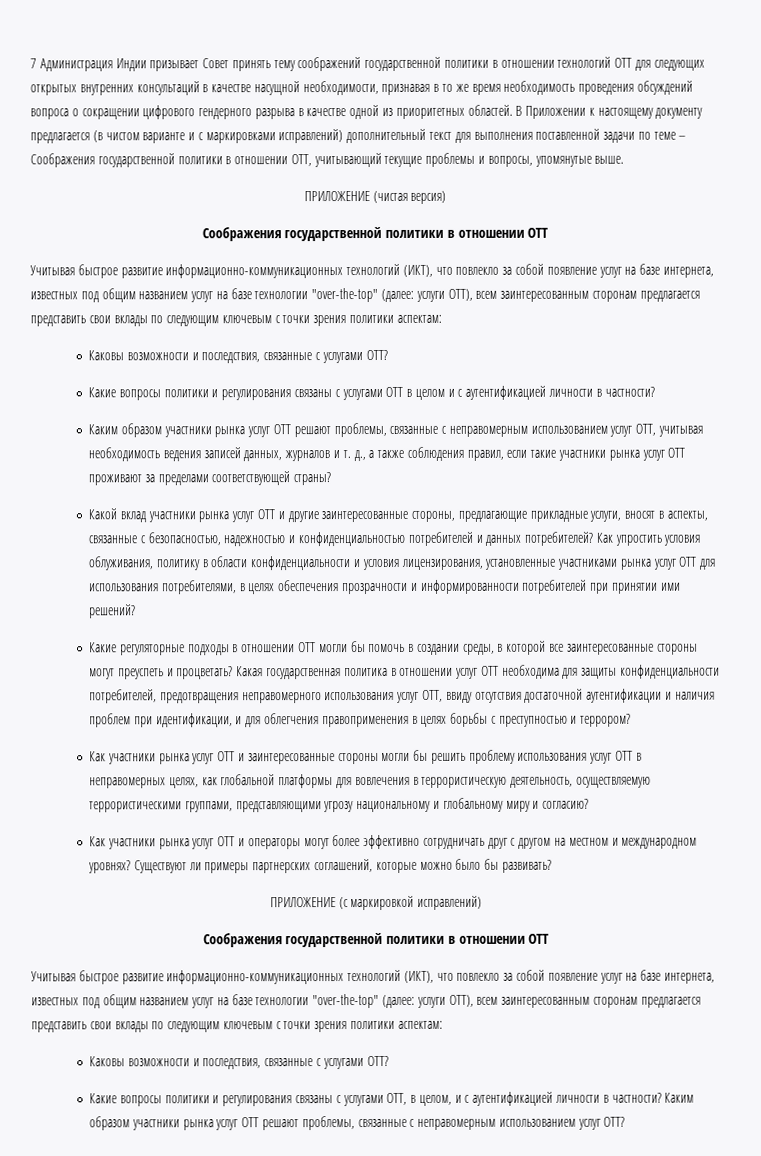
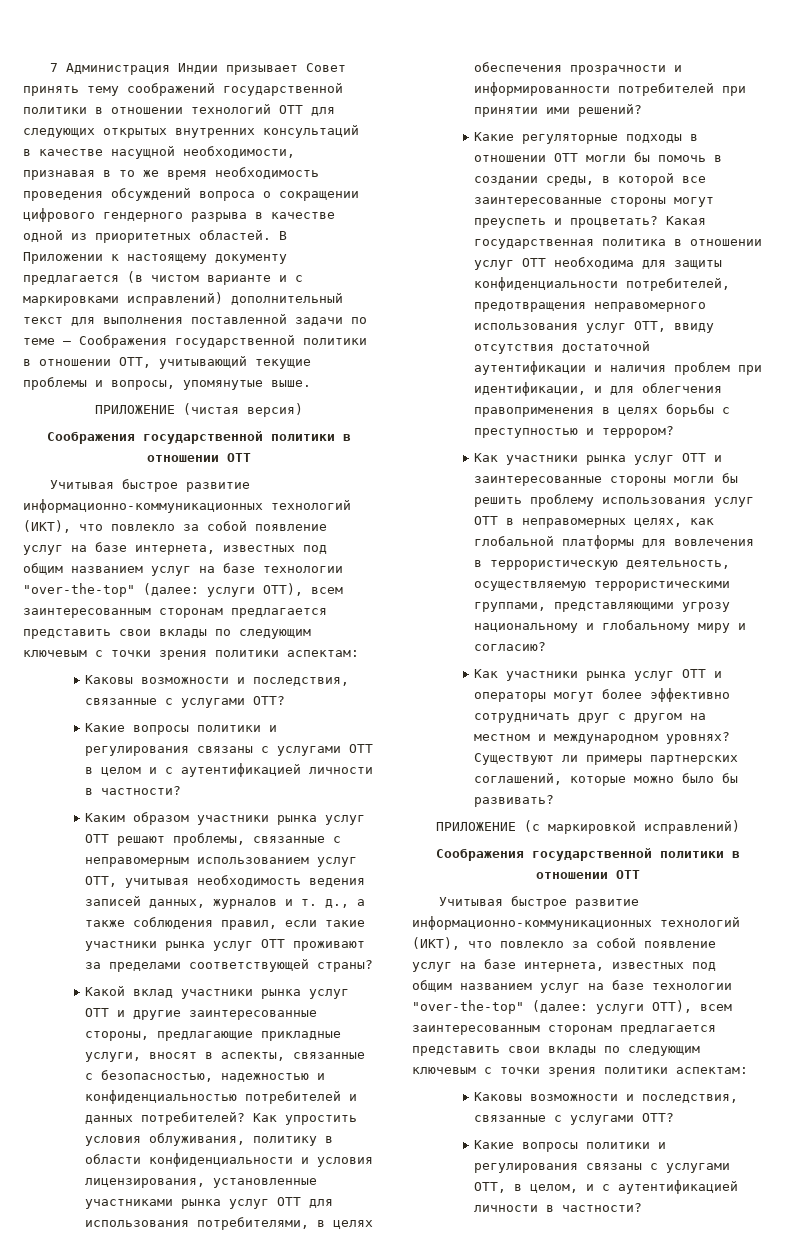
[664,1092,695,1103] [89,1116,626,1131] Каким образом участники рынка услуг OTT решают проблемы, связанные с неправомерным использованием услуг OTT? -> (643, 1207) none

